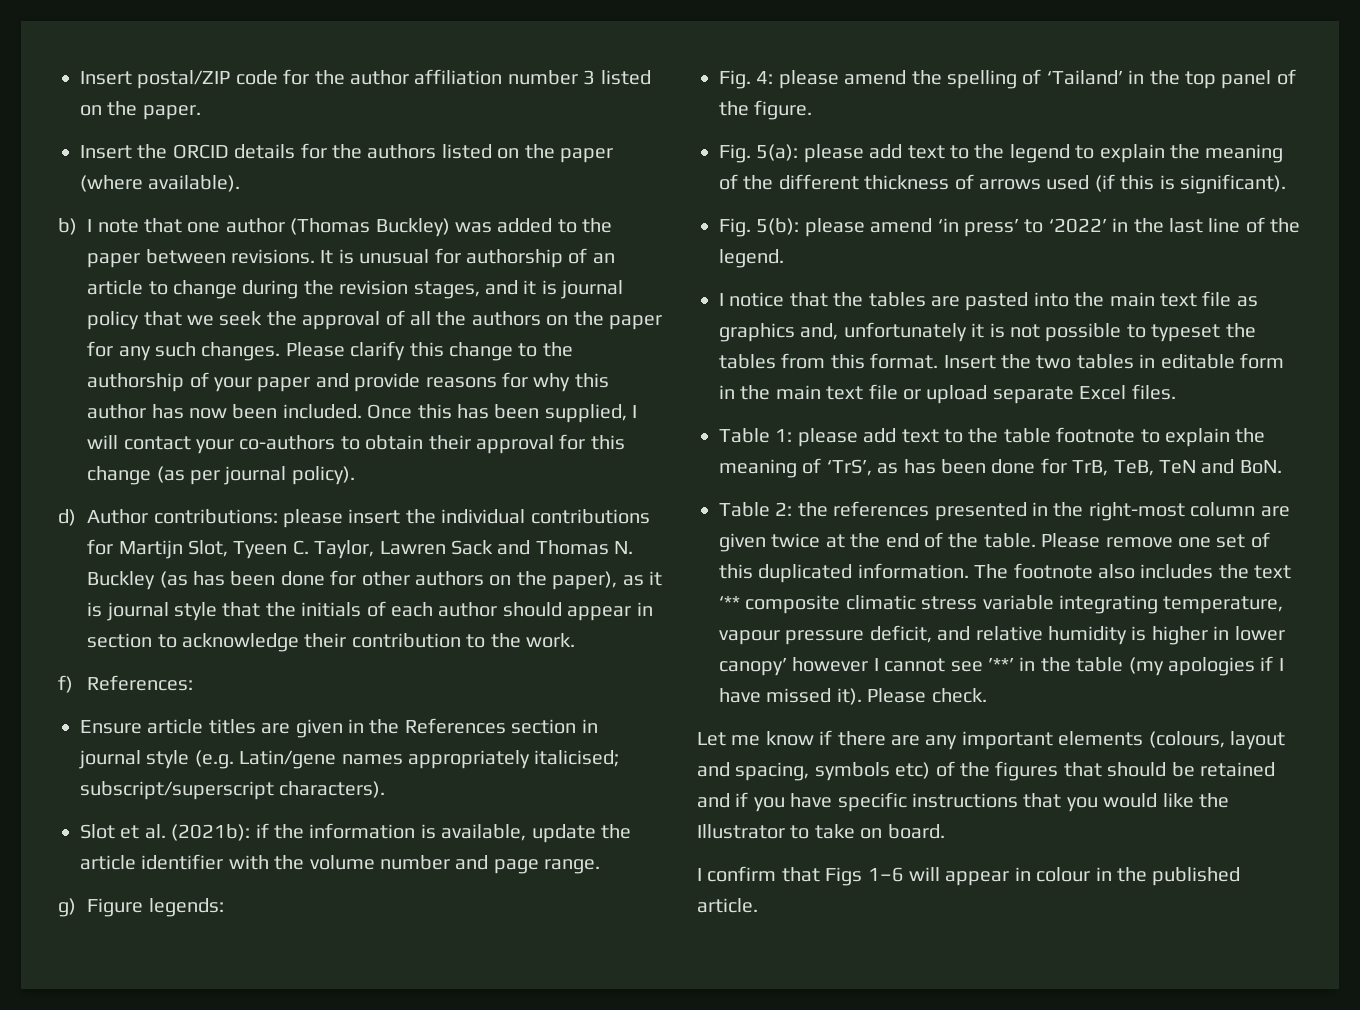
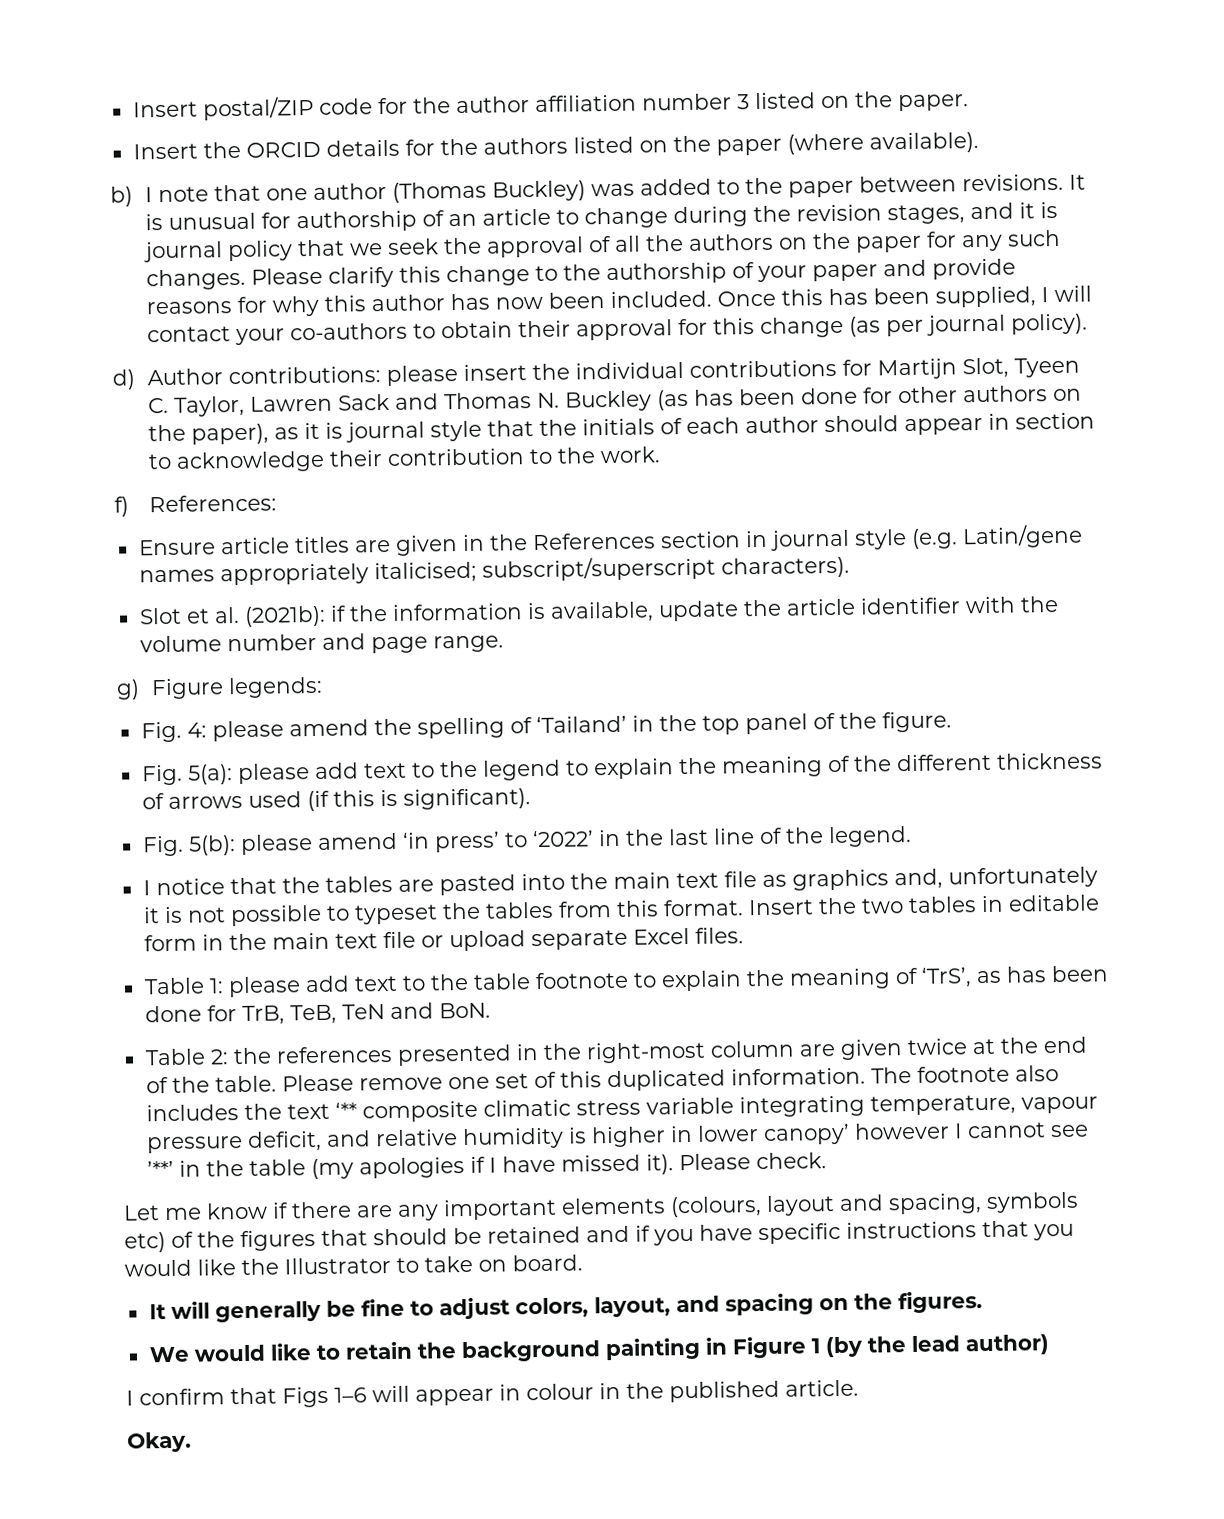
(945, 831) none -> [148,1291,983,1323] [148,1334,1050,1363] // It will generally be fine to adjust colors, layout, and spacing on the figures. // We would like to retain the background painting in Figure 1 (by the lead author)
(758, 905) none -> [127,1431,192,1453] // Okay.

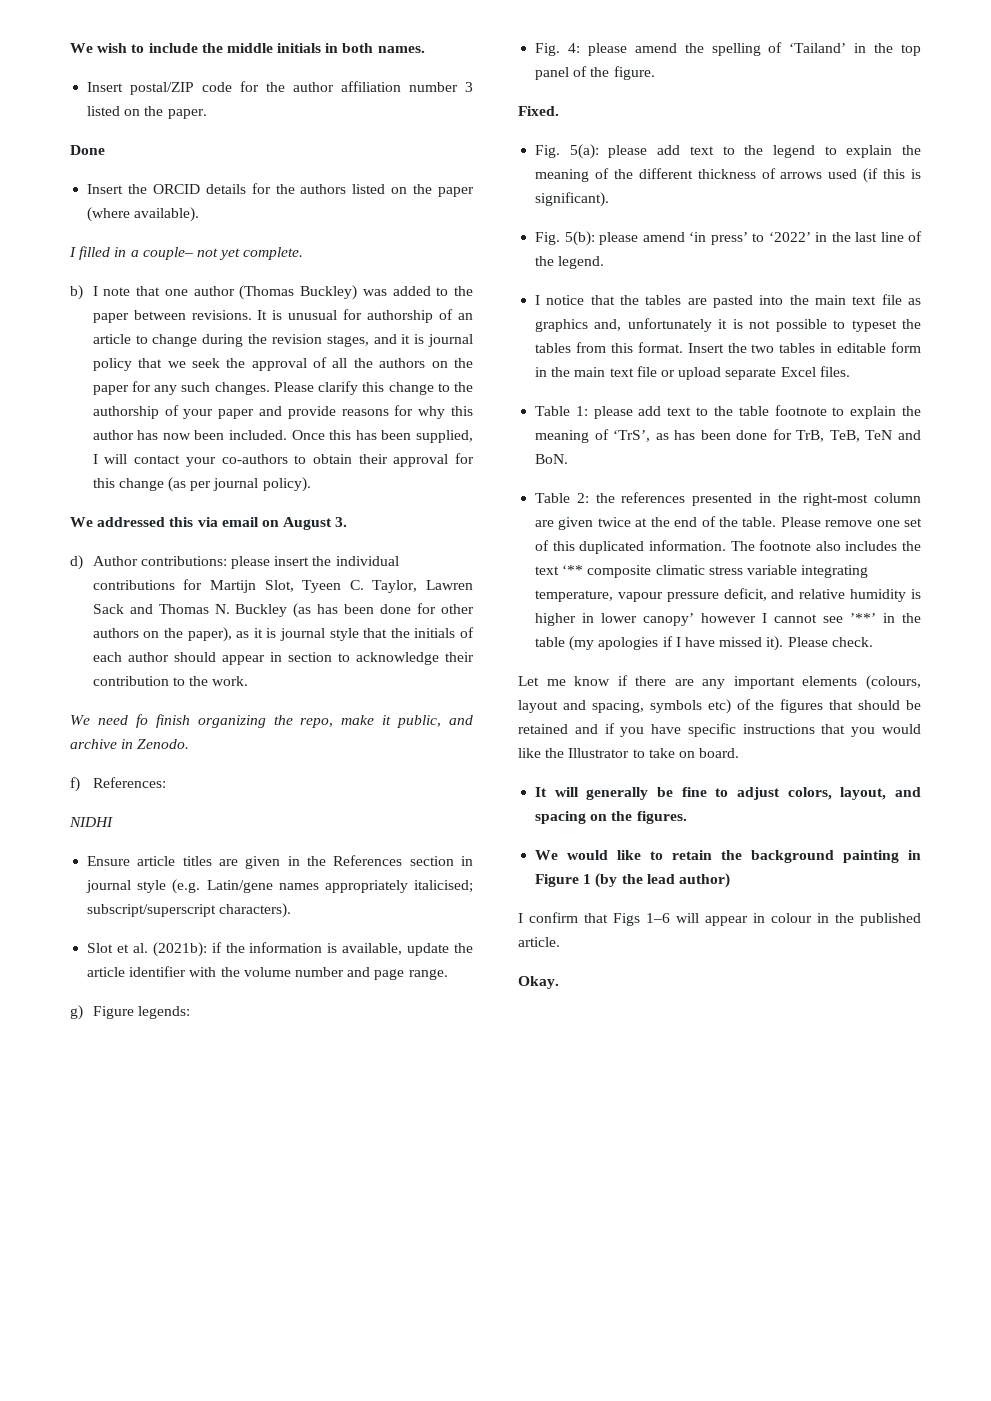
(132, 109) none -> [70,43,425,53] We wish to include the middle initials in both names. //
(969, 103) none -> [70,145,105,155] // Done
(979, 143) none -> [69,246,304,260] // I filled in a couple– not yet complete.
(1088, 324) none -> [70,517,348,530] // We addressed this via email on August 3.
(661, 455) none -> [70,714,473,728] [70,739,190,749] // We need fo finish organizing the repo, make it public, and archive in Zenodo.
(277, 503) none -> [69,817,113,827] // NIDHI
(952, 722) none -> [518,106,559,116] // Fixed.

